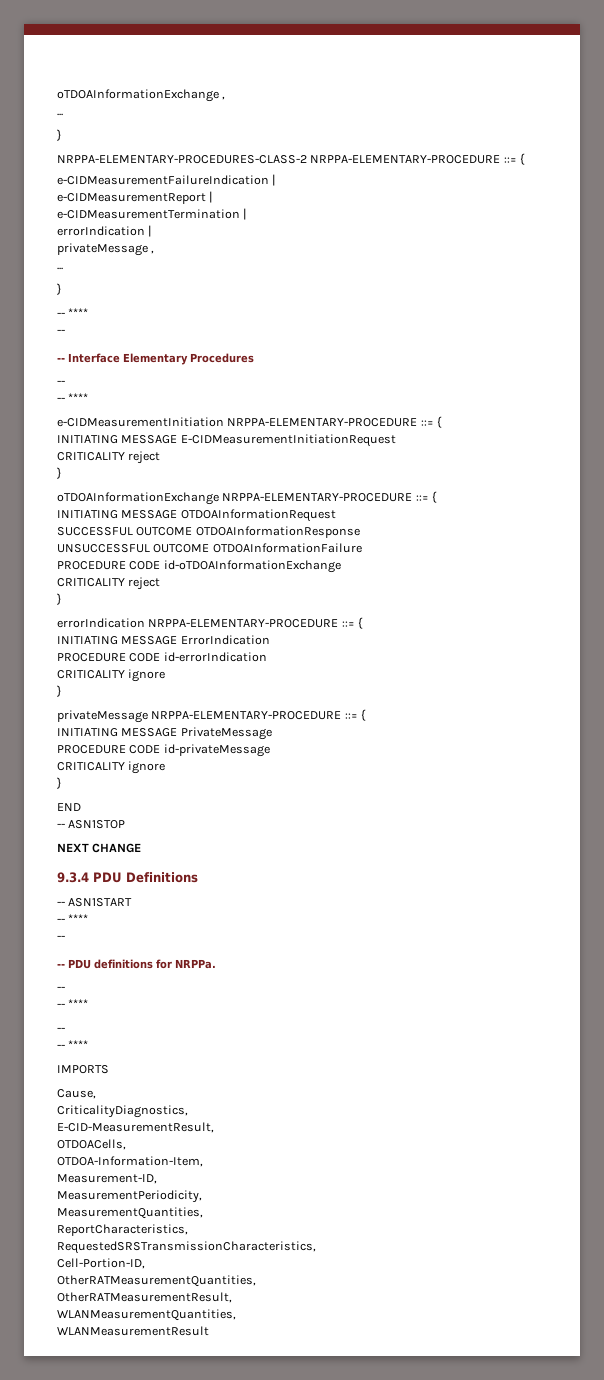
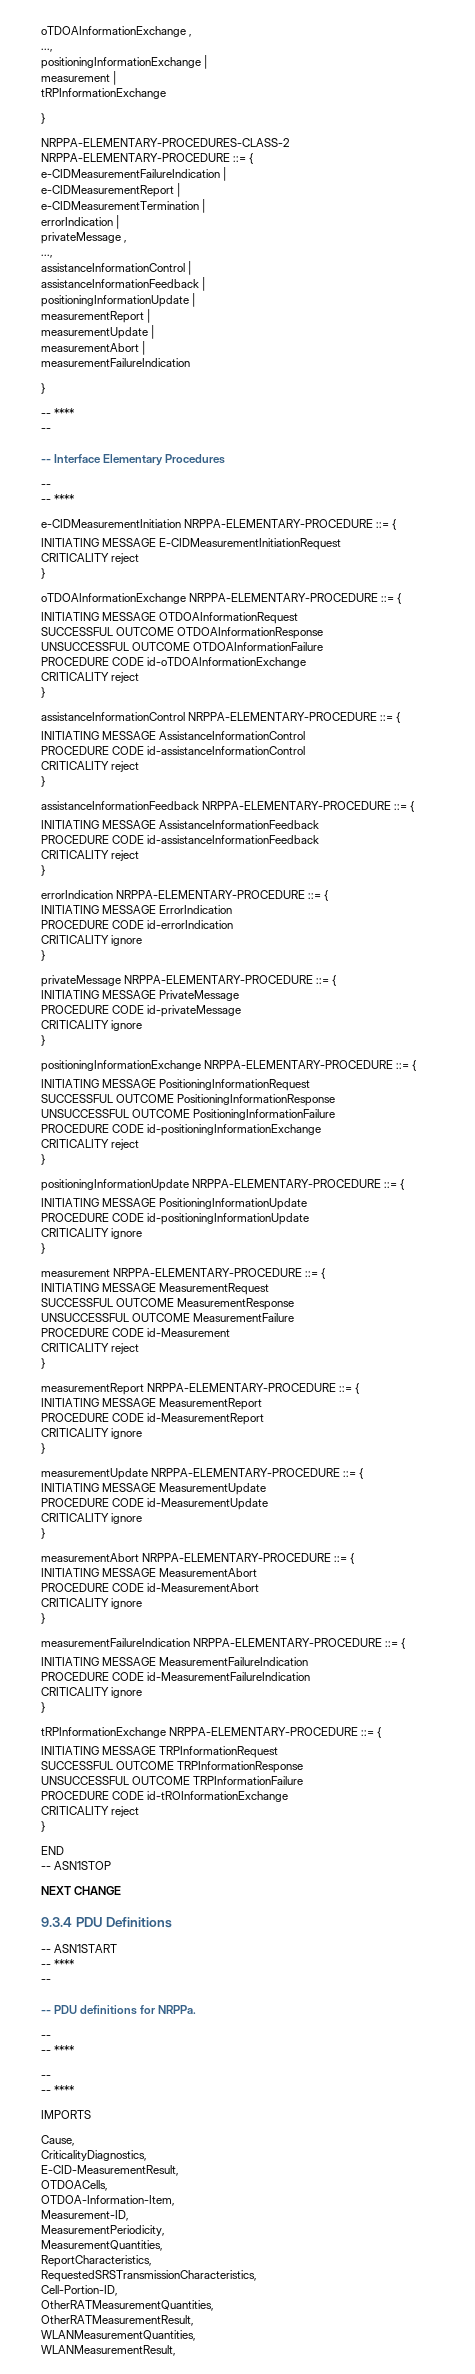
[57,113,63,116] ... -> [41,48,53,52] [41,55,208,69] [41,71,117,85] [41,88,166,99] ..., // positioningInformationExchange | // measurement | // tRPInformationExchange
[57,267,63,270] ... -> [41,254,53,258] [41,261,192,275] [41,277,206,291] [41,293,196,307] [41,309,151,323] [41,325,155,339] [41,341,146,355] [41,358,190,367] ..., // assistanceInformationControl | // assistanceInformationFeedback | // positioningInformationUpdate | // measurementReport | // measurementUpdate | // measurementAbort | // measurementFailureIndication
(61, 599) none -> [41,712,401,723] [41,731,306,740] [41,746,306,755] [41,761,140,772] [41,776,45,787] [41,801,415,812] [41,820,320,829] [41,835,320,844] [41,850,140,861] [41,865,45,876] // assistanceInformationControl NRPPA-ELEMENTARY-PROCEDURE ::= { // INITIATING MESSAGE AssistanceInformationControl // PROCEDURE CODE id-assistanceInformationControl // CRITICALITY reject // } // assistanceInformationFeedback NRPPA-ELEMENTARY-PROCEDURE ::= { // INITIATING MESSAGE AssistanceInformationFeedback // PROCEDURE CODE id-assistanceInformationFeedback // CRITICALITY reject // }
(61, 783) none -> [41,1060,417,1072] [41,1079,311,1091] [41,1094,336,1106] [41,1109,336,1120] [41,1124,322,1136] [41,1139,140,1150] [41,1154,45,1165] [41,1179,405,1191] [41,1198,308,1210] [41,1213,310,1225] [41,1228,143,1239] [41,1243,45,1254] [41,1268,326,1279] [41,1283,270,1295] [41,1298,295,1310] [41,1313,295,1322] [41,1328,231,1337] [41,1343,140,1354] [41,1358,45,1369] [41,1383,360,1395] [41,1398,263,1410] [41,1413,265,1425] [41,1428,143,1439] [41,1443,45,1454] [41,1468,364,1480] [41,1483,267,1495] [41,1498,269,1510] [41,1513,143,1524] [41,1528,45,1539] [41,1553,355,1564] [41,1568,258,1577] [41,1583,260,1592] [41,1598,143,1609] [41,1613,45,1624] [41,1638,406,1649] [41,1657,309,1666] [41,1672,311,1681] [41,1687,143,1698] [41,1702,45,1713] [41,1727,382,1738] [41,1746,279,1758] [41,1761,304,1773] [41,1776,304,1785] [41,1791,289,1802] [41,1806,140,1817] [41,1821,45,1832] // positioningInformationExchange NRPPA-ELEMENTARY-PROCEDURE ::= { // INITIATING MESSAGE PositioningInformationRequest // SUCCESSFUL OUTCOME PositioningInformationResponse // UNSUCCESSFUL OUTCOME PositioningInformationFailure // PROCEDURE CODE id-positioningInformationExchange // CRITICALITY reject // } // positioningInformationUpdate NRPPA-ELEMENTARY-PROCEDURE ::= { // INITIATING MESSAGE PositioningInformationUpdate // PROCEDURE CODE id-positioningInformationUpdate // CRITICALITY ignore // } // measurement NRPPA-ELEMENTARY-PROCEDURE ::= { // INITIATING MESSAGE MeasurementRequest // SUCCESSFUL OUTCOME MeasurementResponse // UNSUCCESSFUL OUTCOME MeasurementFailure // PROCEDURE CODE id-Measurement // CRITICALITY reject // } // measurementReport NRPPA-ELEMENTARY-PROCEDURE ::= { // INITIATING MESSAGE MeasurementReport // PROCEDURE CODE id-MeasurementReport // CRITICALITY ignore // } // measurementUpdate NRPPA-ELEMENTARY-PROCEDURE ::= { // INITIATING MESSAGE MeasurementUpdate // PROCEDURE CODE id-MeasurementUpdate // CRITICALITY ignore // } // measurementAbort NRPPA-ELEMENTARY-PROCEDURE ::= { // INITIATING MESSAGE MeasurementAbort // PROCEDURE CODE id-MeasurementAbort // CRITICALITY ignore // } // measurementFailureIndication NRPPA-ELEMENTARY-PROCEDURE ::= { // INITIATING MESSAGE MeasurementFailureIndication // PROCEDURE CODE id-MeasurementFailureIndication // CRITICALITY ignore // } // tRPInformationExchange NRPPA-ELEMENTARY-PROCEDURE ::= { // INITIATING MESSAGE TRPInformationRequest // SUCCESSFUL OUTCOME TRPInformationResponse // UNSUCCESSFUL OUTCOME TRPInformationFailure // PROCEDURE CODE id-tROInformationExchange // CRITICALITY reject // }
[57,1326,209,1336] WLANMeasurementResult -> [41,2345,176,2356] WLANMeasurementResult,

